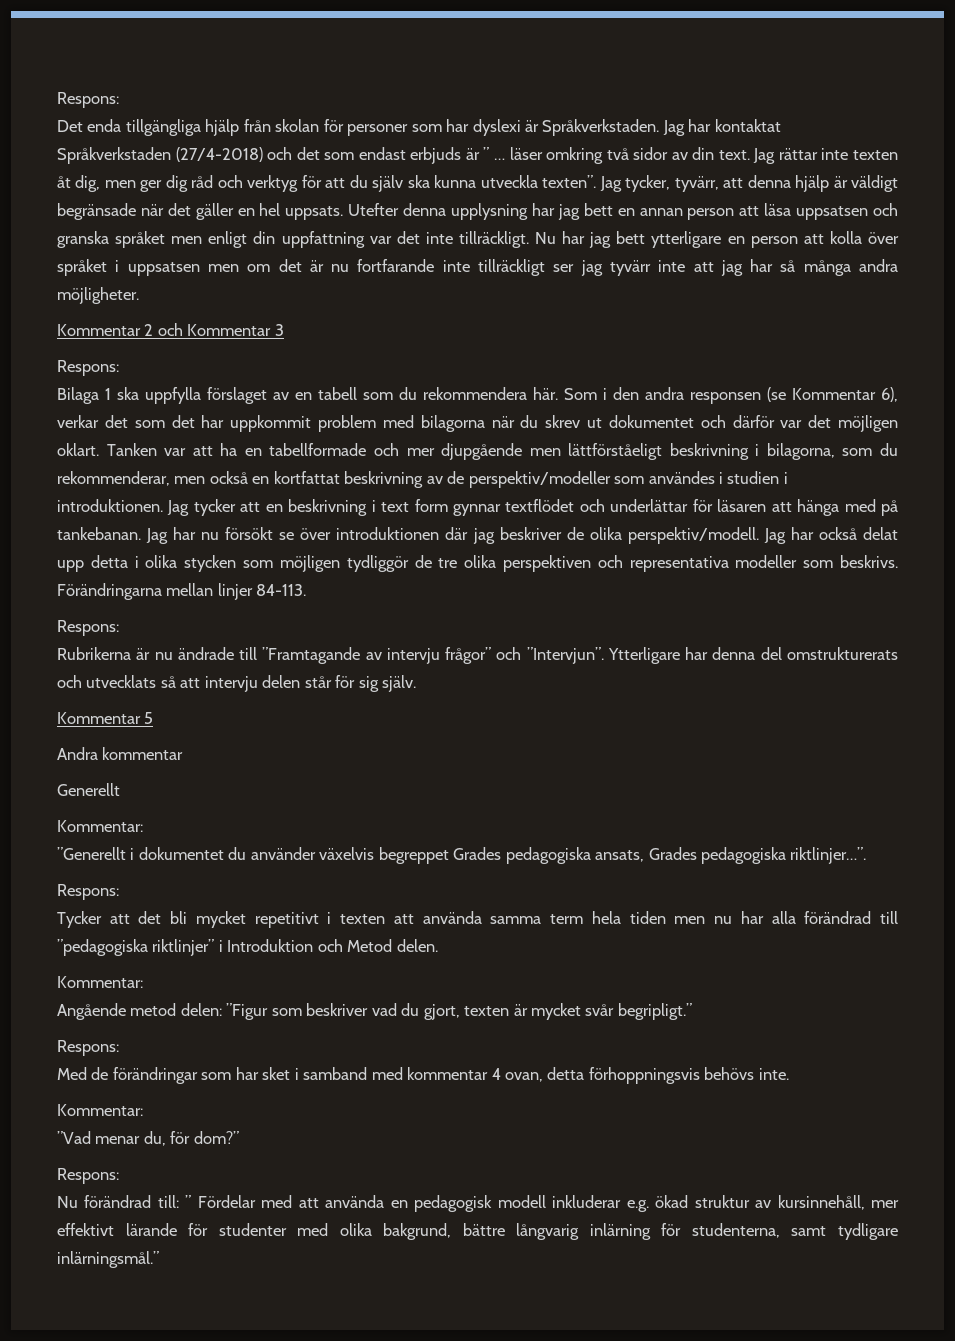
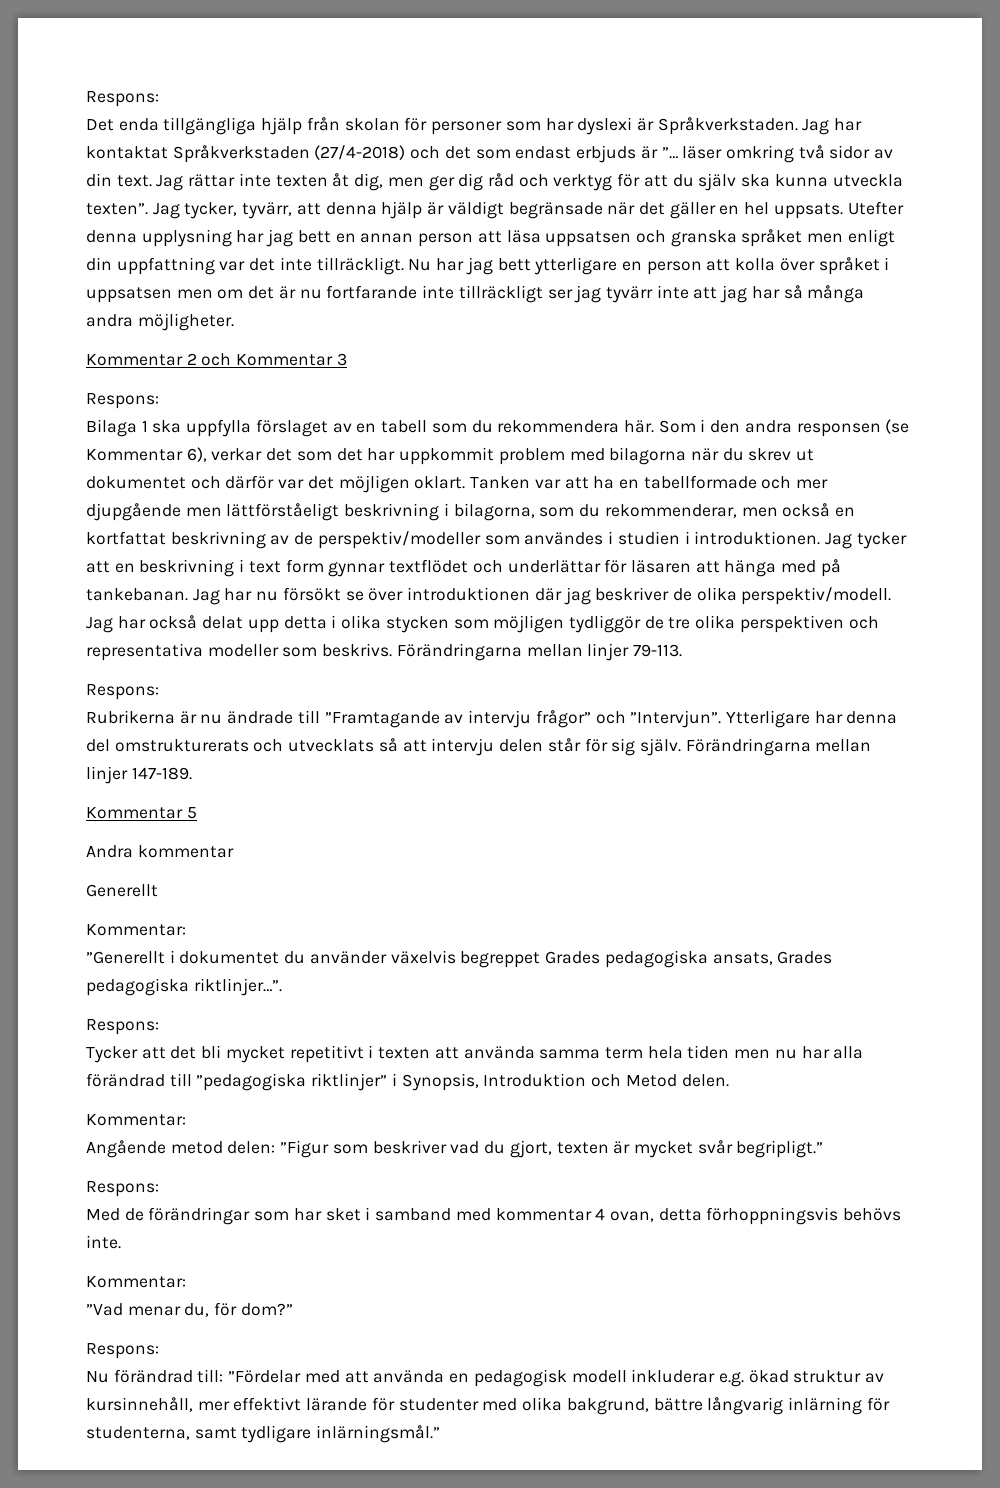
[483,147,505,160] ” … -> [661,147,678,159] ”…
[256,584,307,596] 84-113. -> [633,644,683,657] 79-113.
(417, 683) none -> [685,738,872,756] [86,766,192,784] Förändringarna mellan linjer 147-189.
(223, 946) none -> [401,1073,479,1091] Synopsis,
[185,1195,256,1208] ” Fördelar -> [228,1370,302,1383] ”Fördelar

